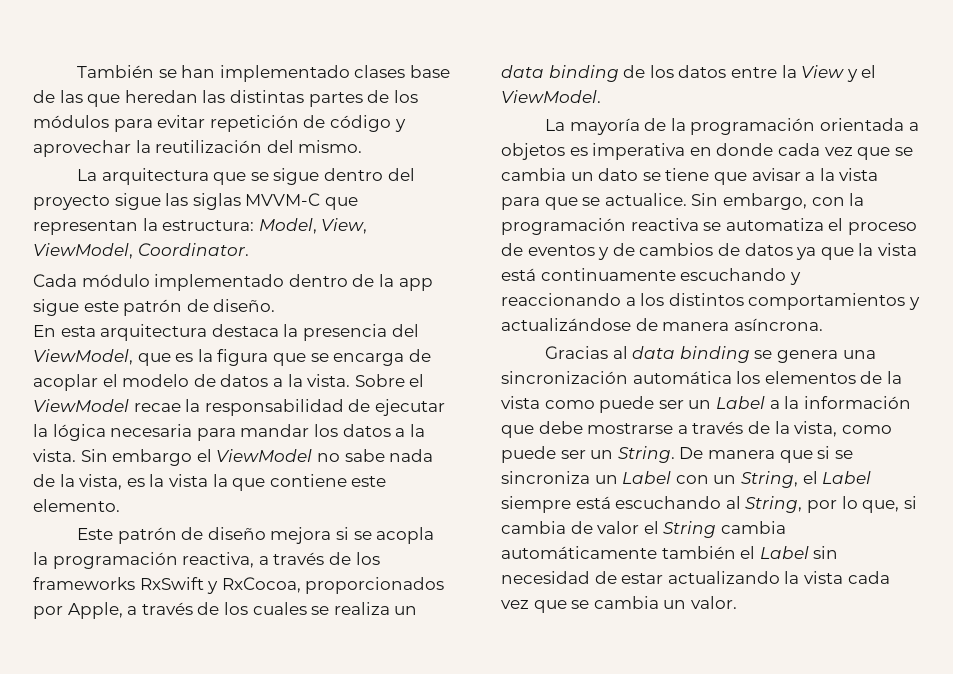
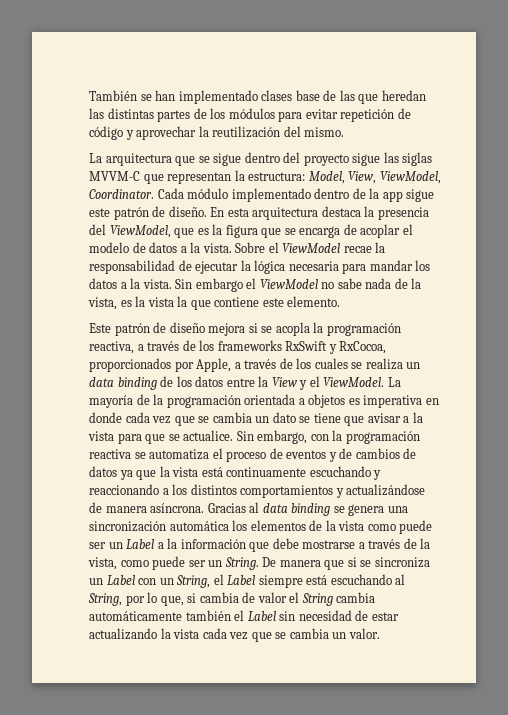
(249, 249) // -> (154, 194) none
(276, 305) // -> (207, 211) none
(601, 96) // -> (385, 382) none
(823, 324) // -> (205, 508) none

